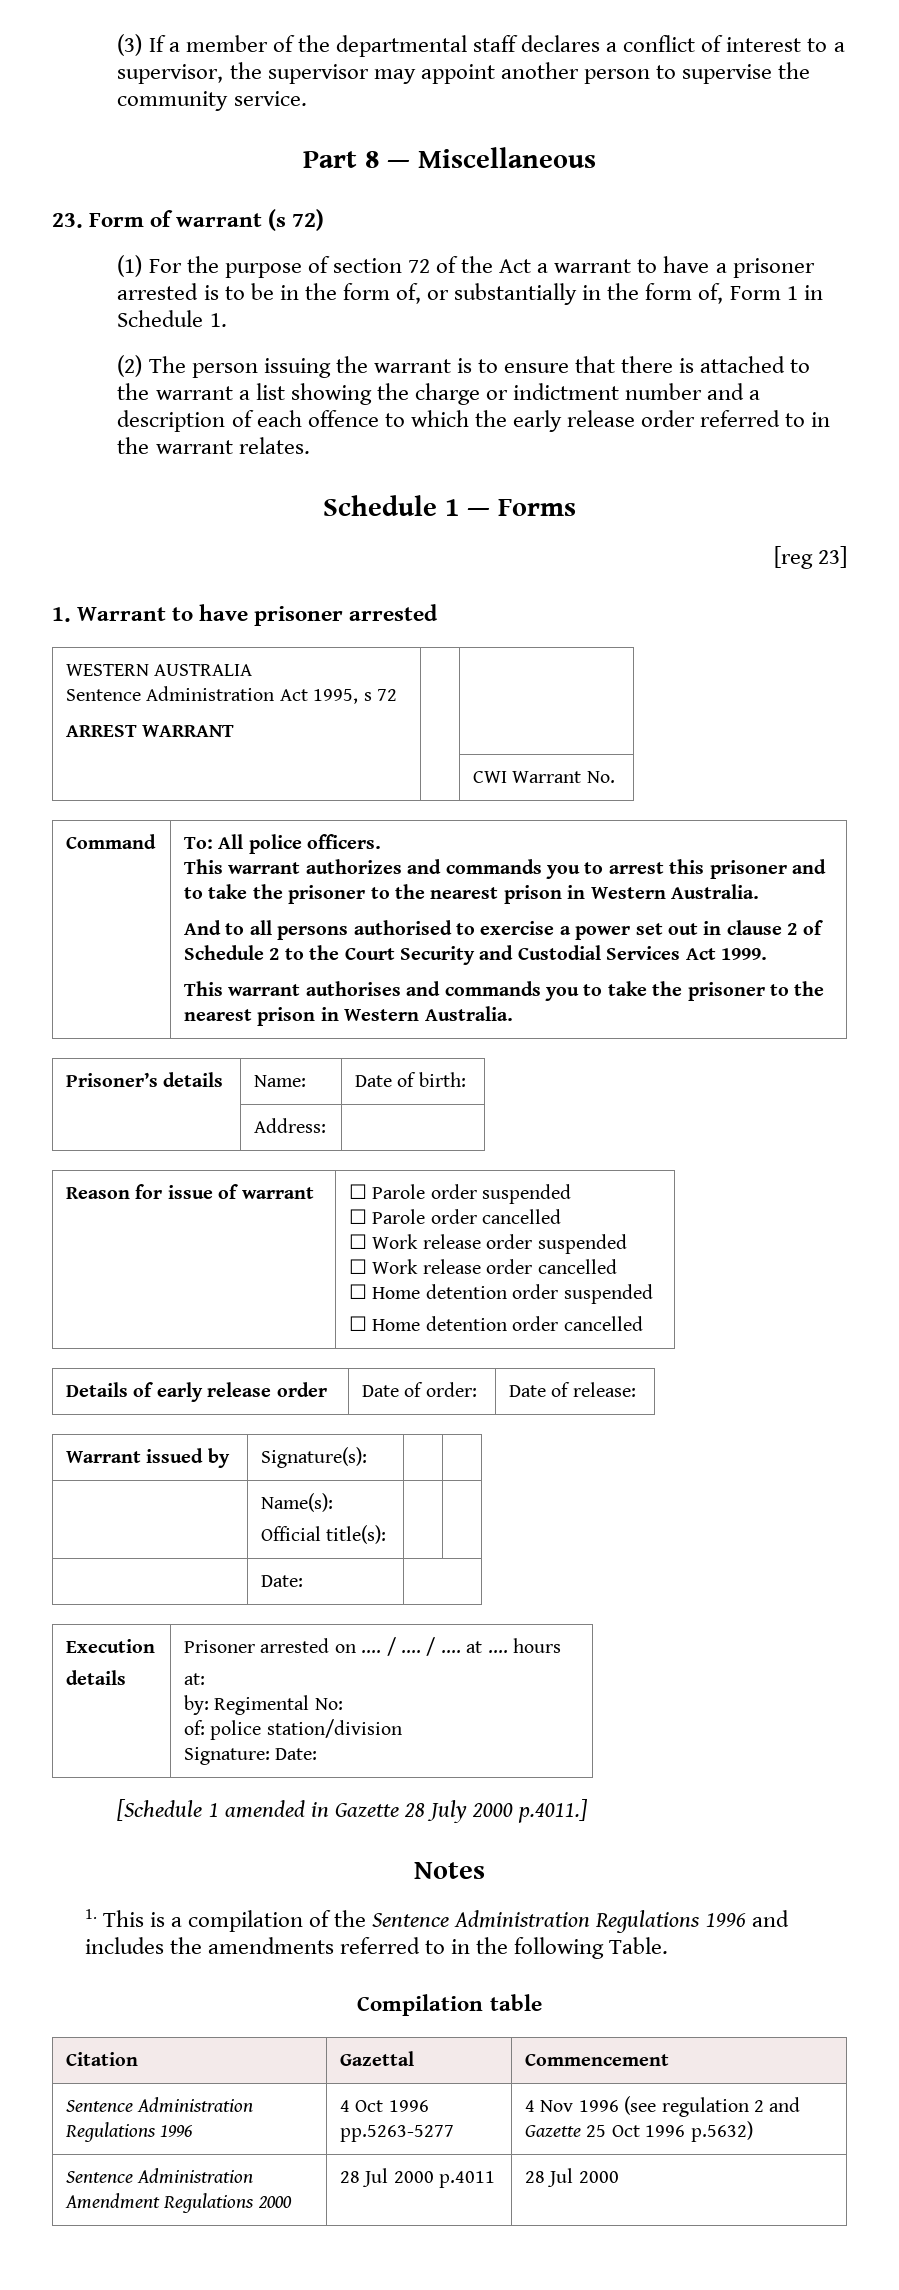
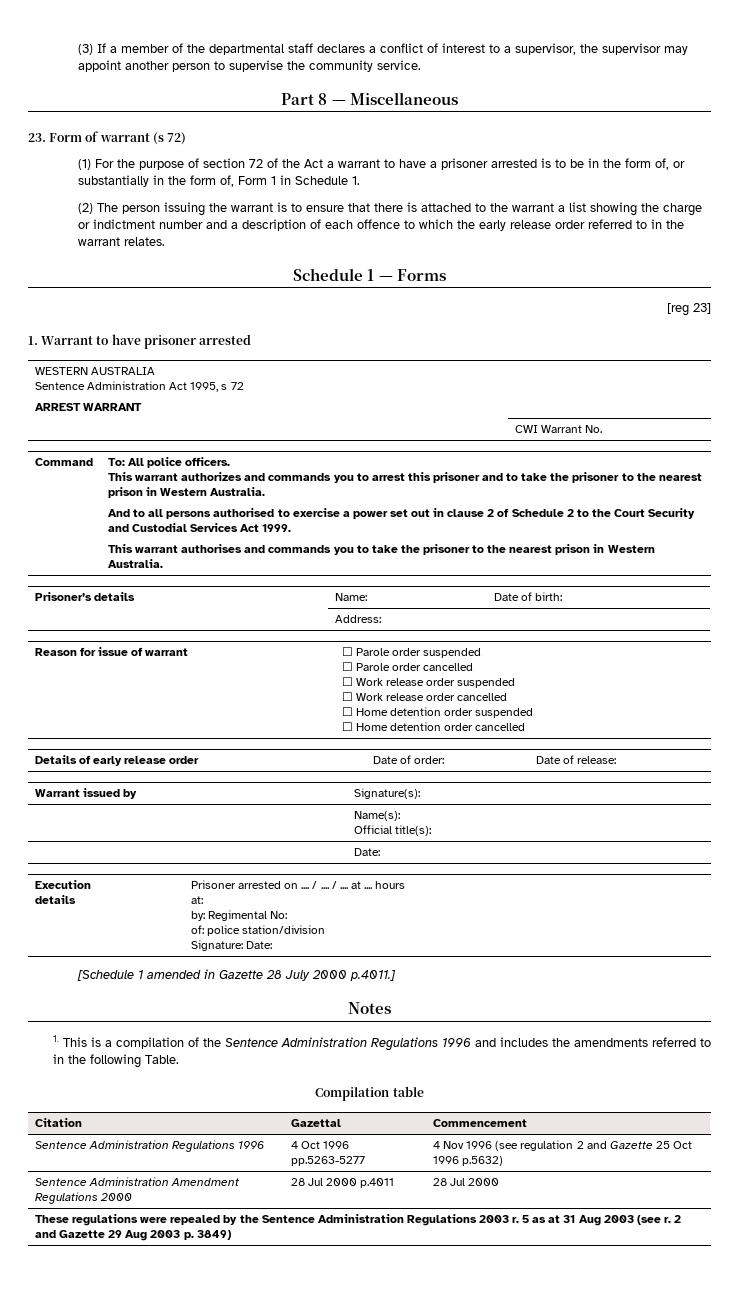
(619, 2177) none -> [35,1214,682,1226] [35,1230,231,1241] // These regulations were repealed by the Sentence Administration Regulations 2003 r. 5 as at 31 Aug 2003 (see r. 2 and Gazette 29 Aug 2003 p. 3849)

